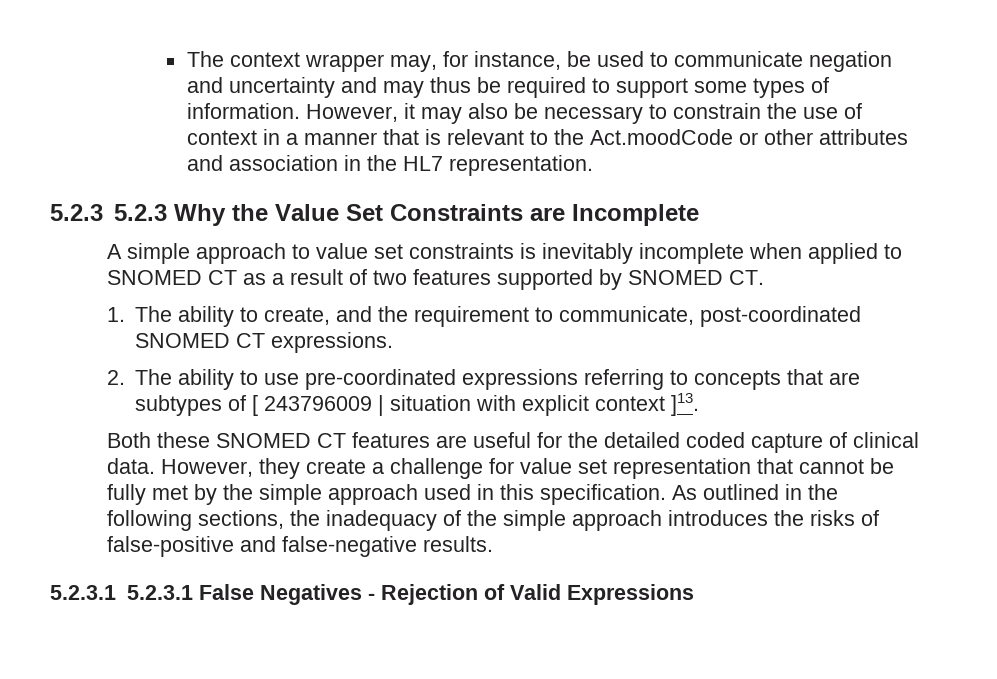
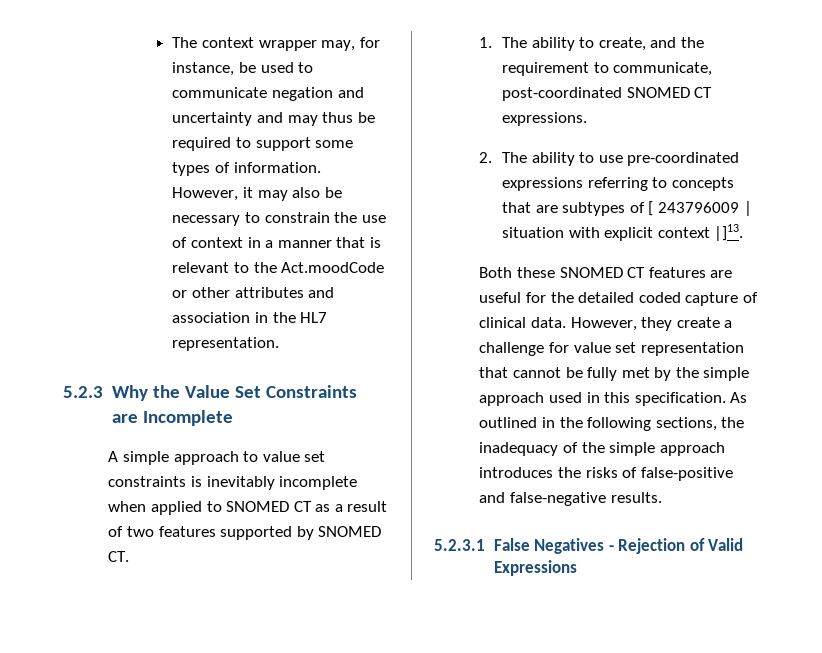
[113,204,167,221] 5.2.3 -> (103, 392) none
[671,393,700,416] ]13. -> [714,224,744,241] |]13.
[126,585,193,600] 5.2.3.1 -> (485, 545) none

